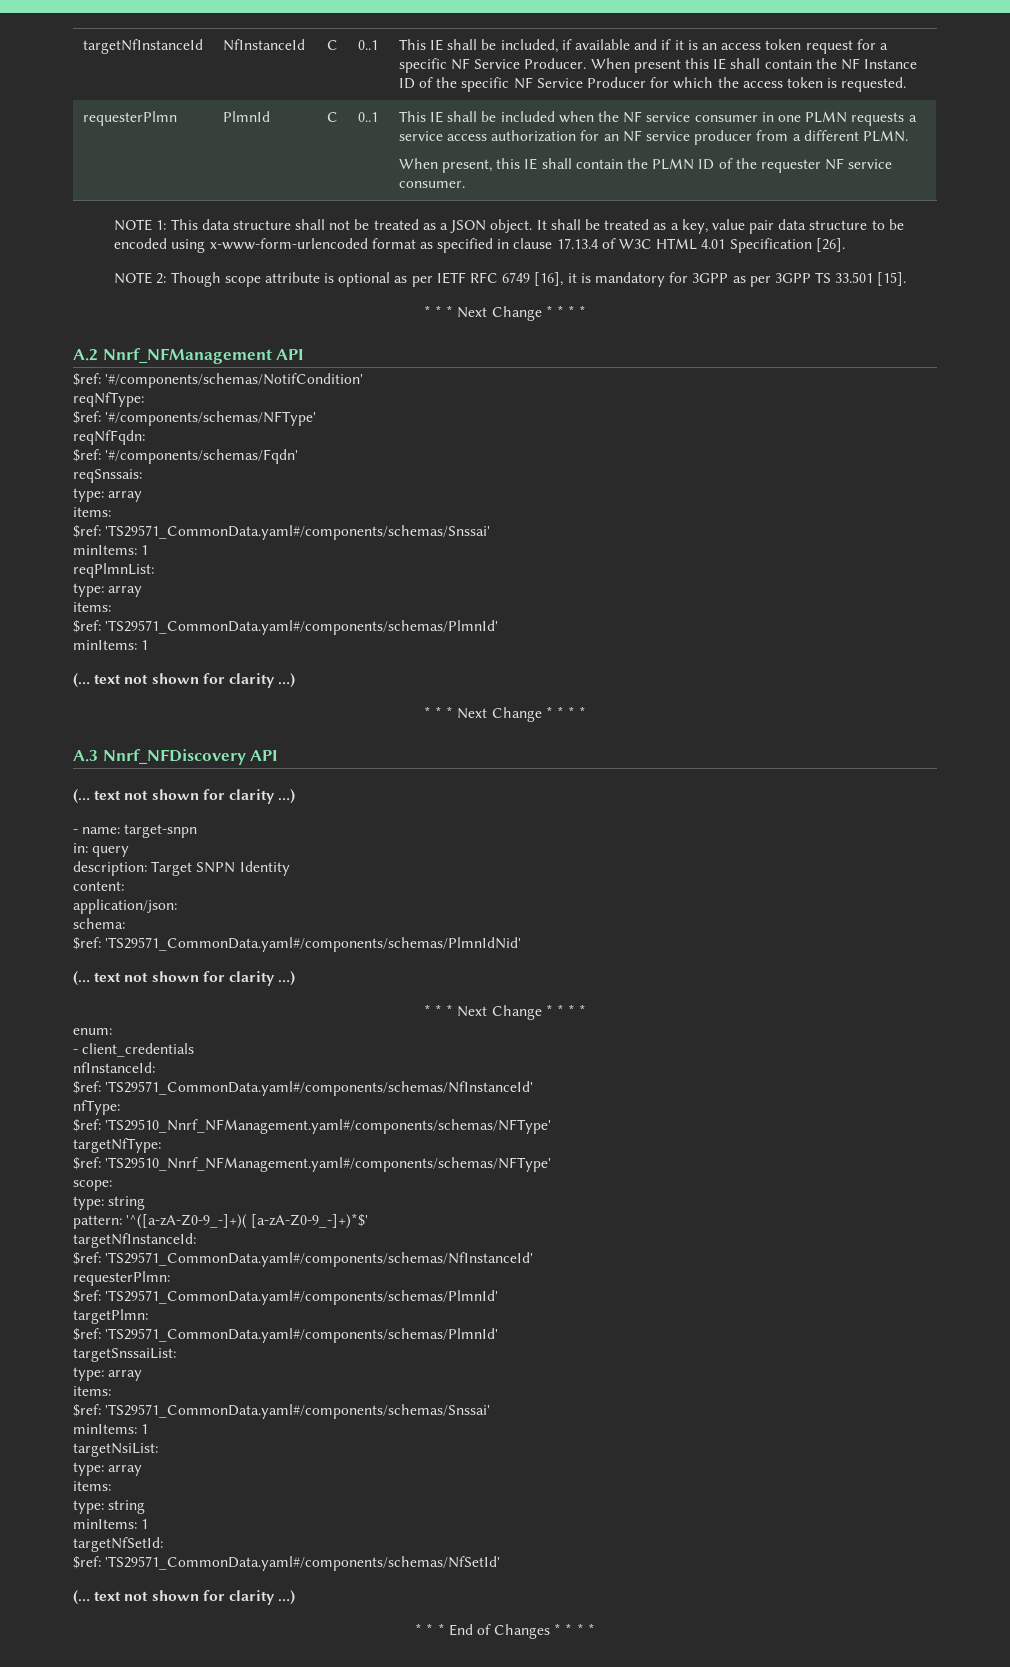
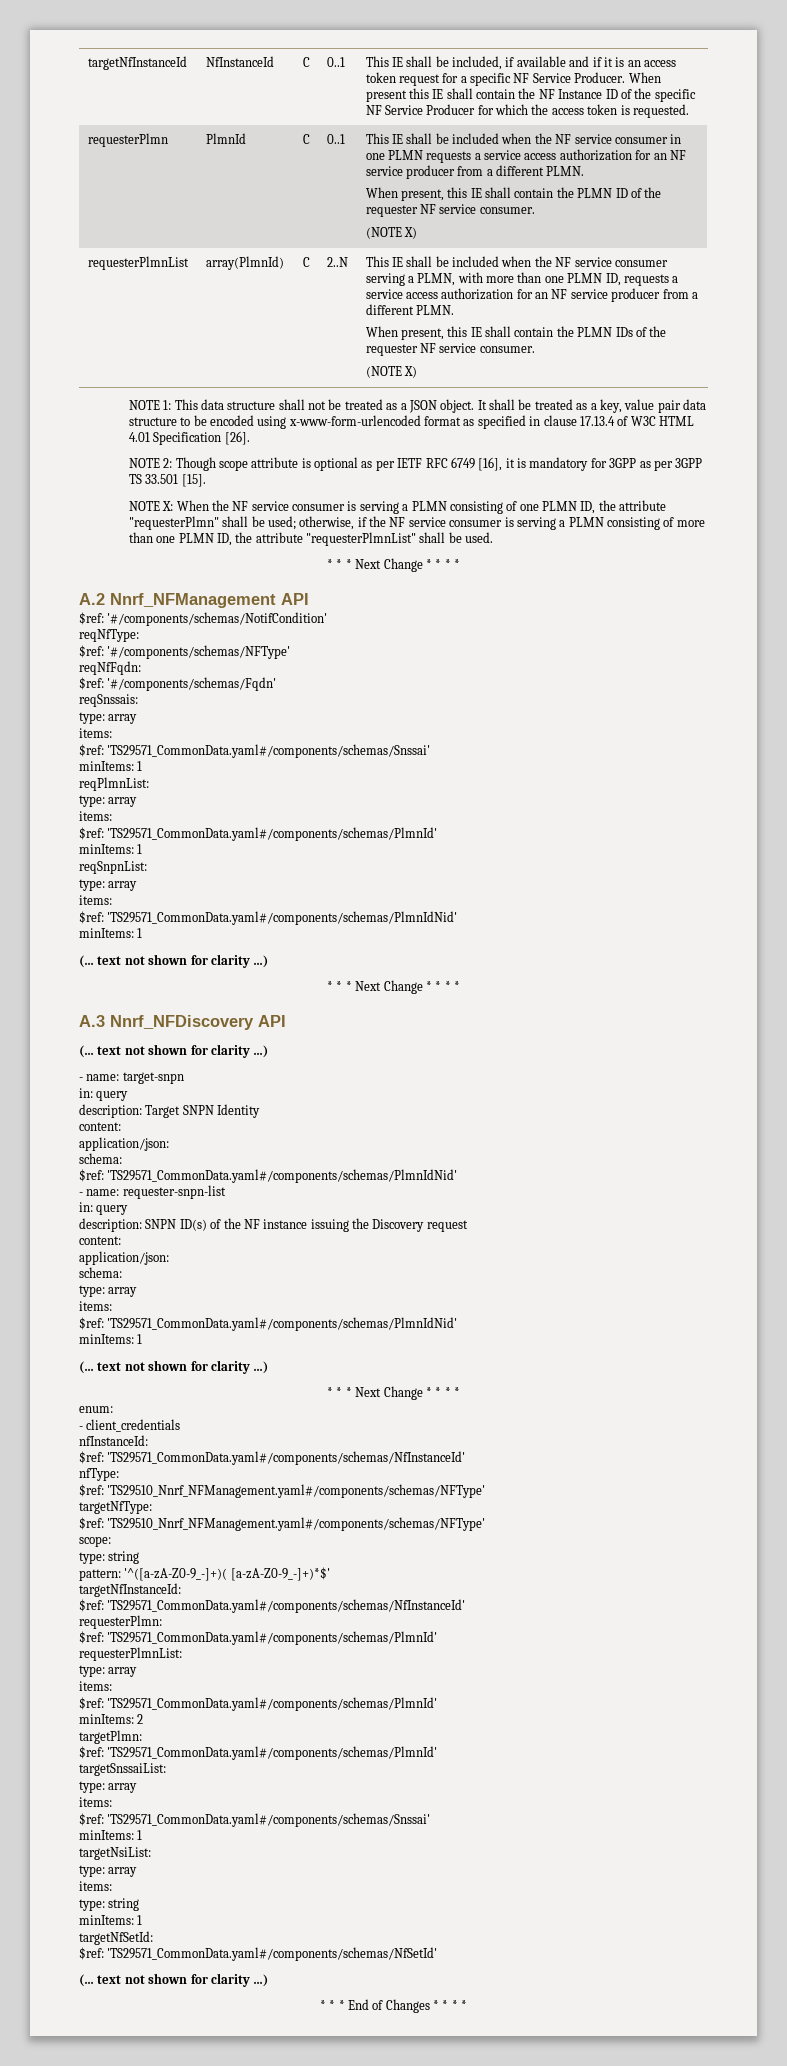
(465, 184) none -> [365,227,417,239] [87,256,189,270] [205,256,284,270] [302,257,310,267] [326,257,348,267] [365,256,668,267] [365,272,679,286] [365,288,698,302] [365,304,454,315] [365,326,667,340] [365,343,535,356] [365,366,417,378] // (NOTE X) // requesterPlmnList | array(PlmnId) | C | 2..N | This IE shall be included when the NF service consumer serving a PLMN, with more than one PLMN ID, requests a service access authorization for an NF service producer from a different PLMN. // When present, this IE shall contain the PLMN IDs of the requester NF service consumer. // (NOTE X)
(907, 279) none -> [128,500,667,514] [128,516,705,530] [128,532,494,546] // NOTE X: When the NF service consumer is serving a PLMN consisting of one PLMN ID, the attribute "requesterPlmn" shall be used; otherwise, if the NF service consumer is serving a PLMN consisting of more than one PLMN ID, the attribute "requesterPlmnList" shall be used.
(149, 645) none -> [79,861,147,874] [79,879,138,891] [79,895,112,905] [79,911,458,925] [79,928,143,938] // reqSnpnList: // type: array // items: // $ref: 'TS29571_CommonData.yaml#/components/schemas/PlmnIdNid' // minItems: 1
(522, 944) none -> [79,1185,226,1199] [79,1202,129,1215] [79,1218,468,1232] [79,1236,121,1245] [79,1251,169,1265] [79,1267,122,1278] [79,1285,138,1297] [79,1301,112,1311] [79,1317,458,1331] [79,1334,143,1344] // - name: requester-snpn-list // in: query // description: SNPN ID(s) of the NF instance issuing the Discovery request // content: // application/json: // schema: // type: array // items: // $ref: 'TS29571_CommonData.yaml#/components/schemas/PlmnIdNid' // minItems: 1
(499, 1297) none -> [79,1647,182,1661] [79,1665,138,1677] [79,1681,112,1691] [79,1697,438,1711] [79,1714,144,1724] // requesterPlmnList: // type: array // items: // $ref: 'TS29571_CommonData.yaml#/components/schemas/PlmnId' // minItems: 2

